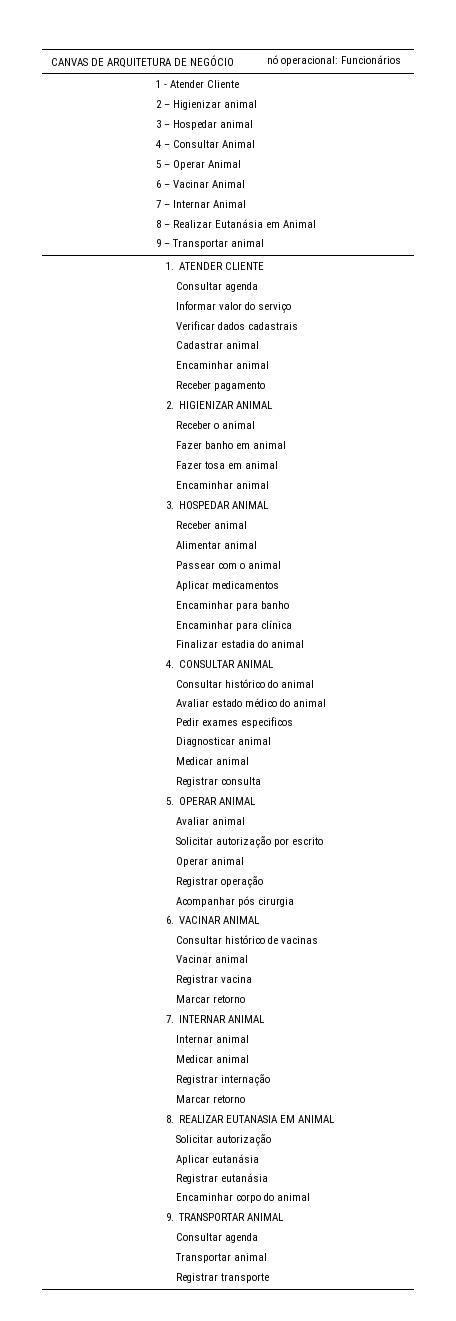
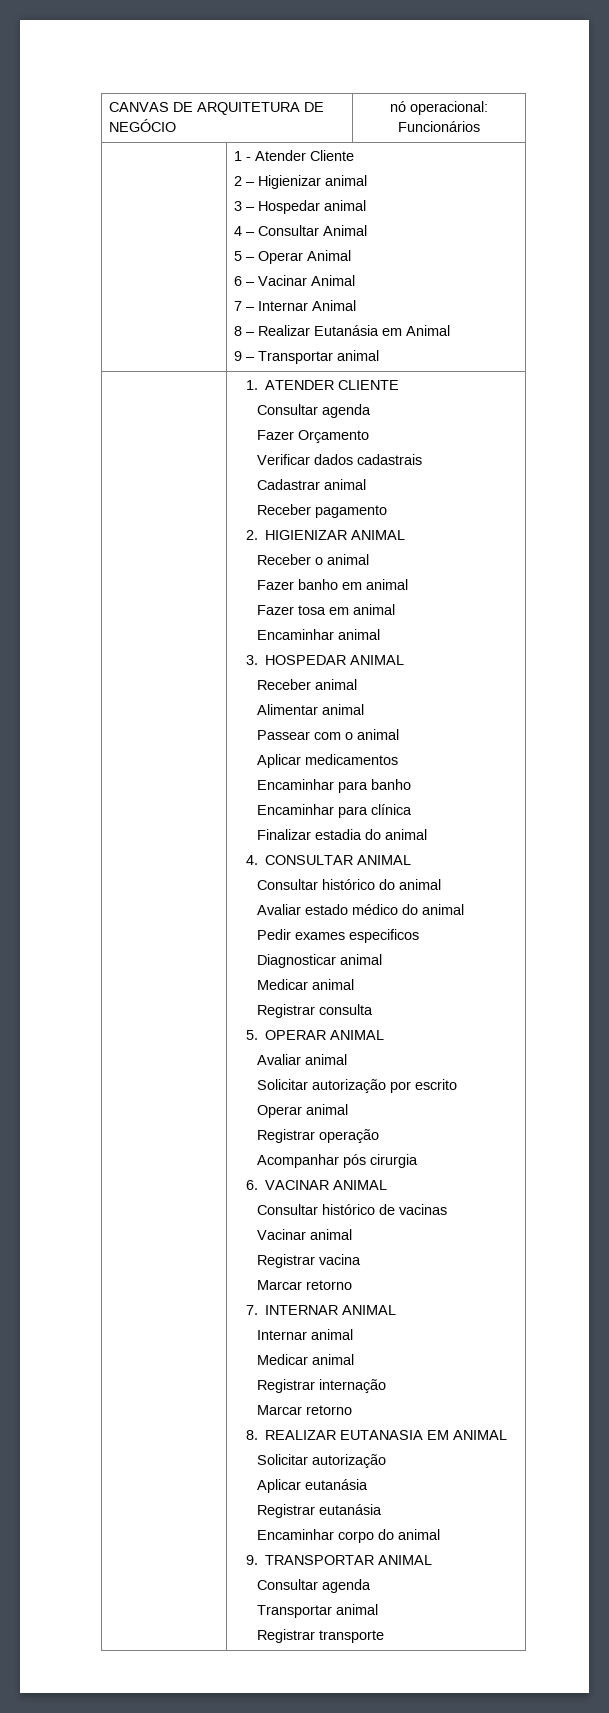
[175,301,291,313] Informar valor do serviço -> [257,430,370,443] Fazer Orçamento
[175,361,269,369] // Encaminhar animal -> (367, 484) none

